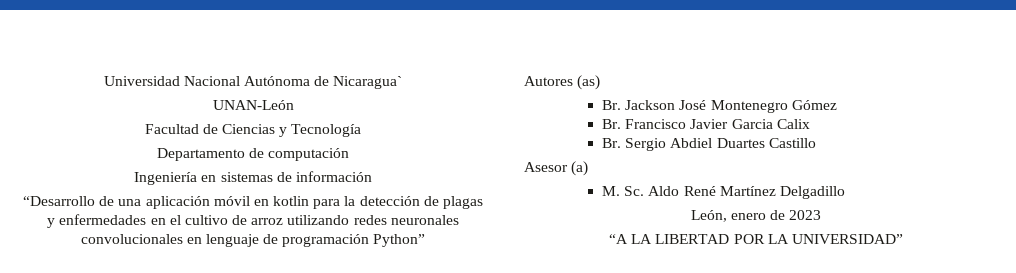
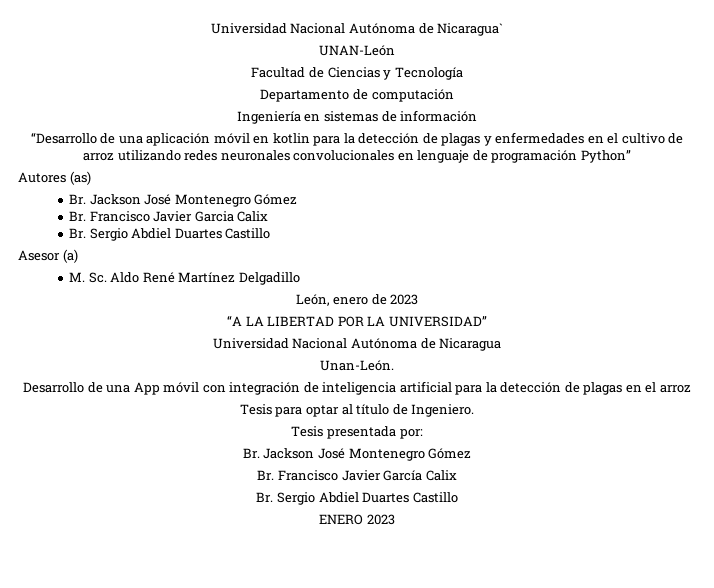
(903, 239) none -> [212,338,502,351] [320,360,394,371] [23,381,691,395] [239,404,475,417] [291,426,423,439] [242,448,472,461] [257,470,457,481] [256,492,458,505] [319,514,395,525] // Universidad Nacional Autónoma de Nicaragua // Unan-León. // Desarrollo de una App móvil con integración de inteligencia artificial para la detección de plagas en el arroz // Tesis para optar al título de Ingeniero. // Tesis presentada por: // Br. Jackson José Montenegro Gómez // Br. Francisco Javier García Calix // Br. Sergio Abdiel Duartes Castillo // ENERO 2023

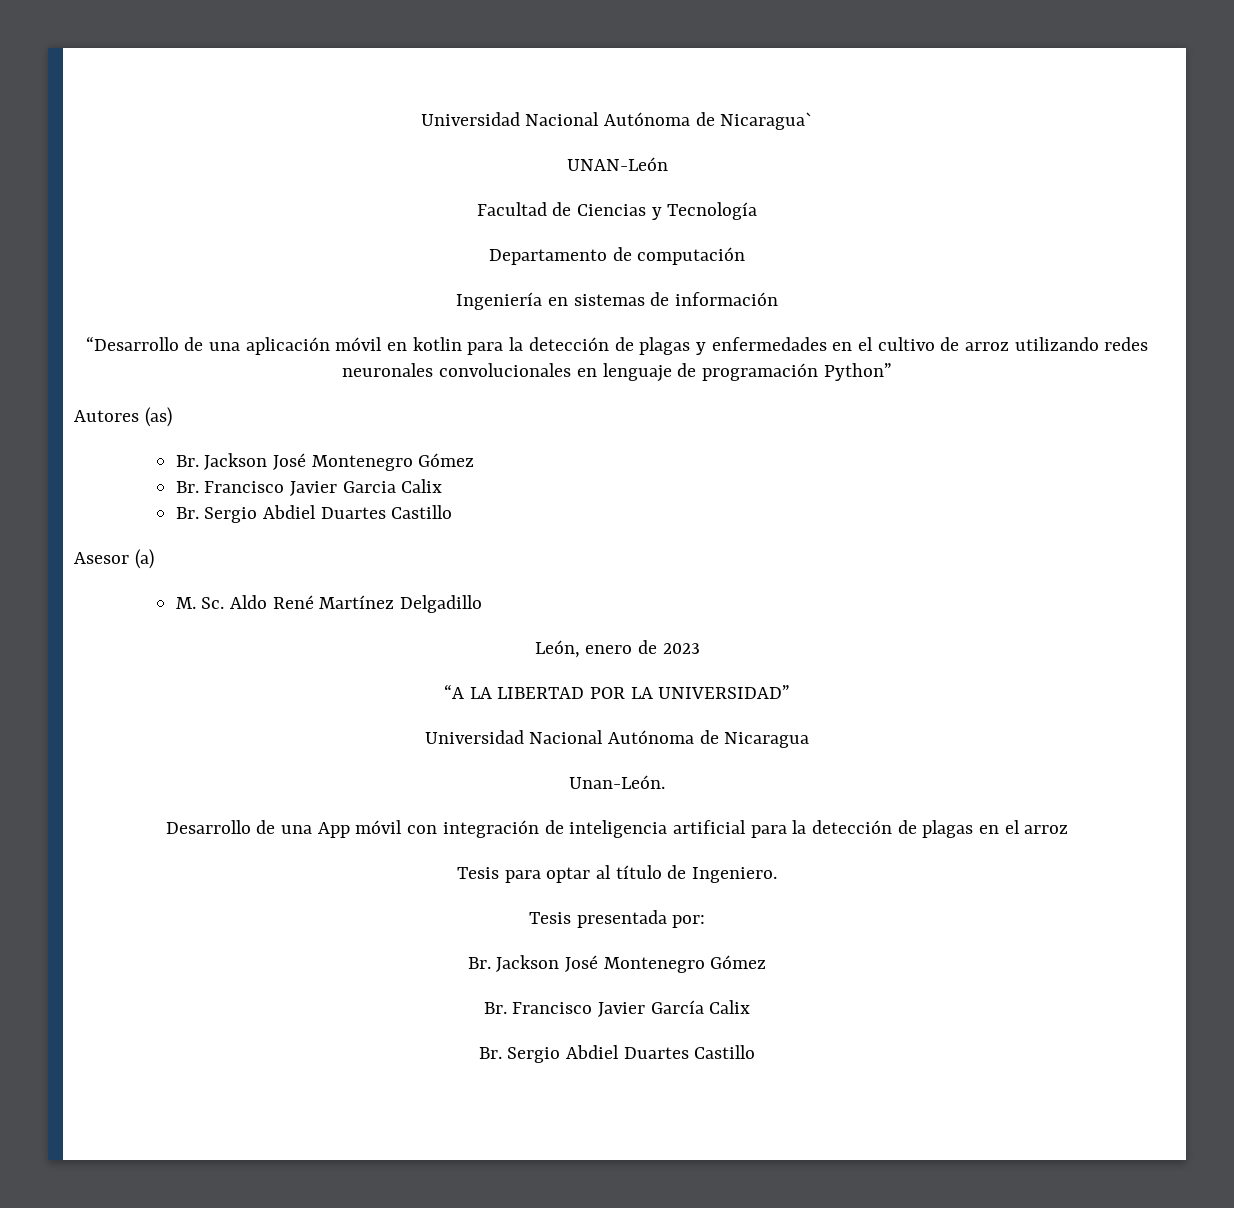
[319,514,395,525] // ENERO 2023 -> (756, 1052) none

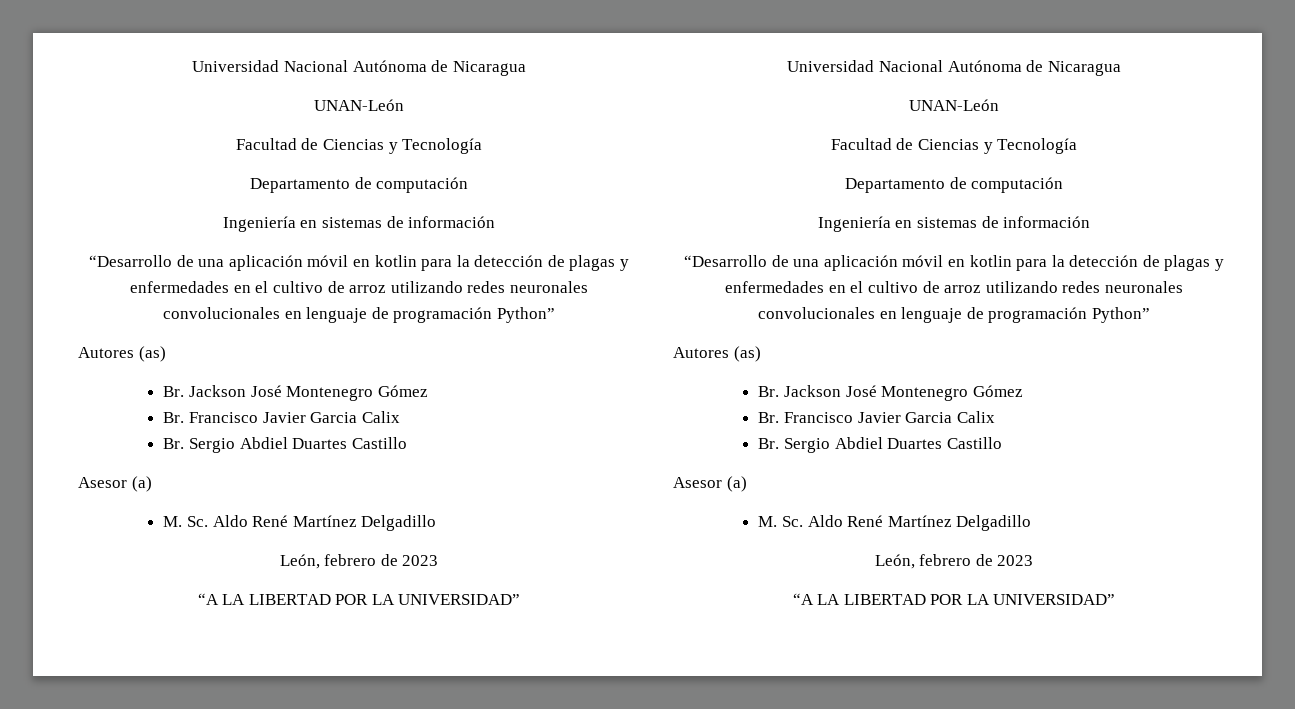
[420,112,814,130] Universidad Nacional Autónoma de Nicaragua` -> [192,60,526,76] Universidad Nacional Autónoma de Nicaragua
[585,645,633,654] enero -> [324,554,377,566] febrero
[569,775,665,789] [165,820,1069,838] [456,865,778,883] [528,910,706,928] [467,955,767,973] [483,1000,751,1017] [478,1045,756,1063] Unan-León. // Desarrollo de una App móvil con integración de inteligencia artificial para la detección de plagas en el arroz // Tesis para optar al título de Ingeniero. // Tesis presentada por: // Br. Jackson José Montenegro Gómez // Br. Francisco Javier García Calix // Br. Sergio Abdiel Duartes Castillo -> [909,99,999,111] [830,138,1078,154] [844,177,1064,193] [817,216,1091,232] [683,255,1225,271] [725,281,1183,293] [758,307,1150,323] [673,346,761,362] [758,385,1023,401] [758,411,995,423] [758,437,1002,453] [673,476,747,492] [758,515,1032,531] [874,554,1034,569] [792,593,1116,605] UNAN-León // Facultad de Ciencias y Tecnología // Departamento de computación // Ingeniería en sistemas de información // “Desarrollo de una aplicación móvil en kotlin para la detección de plagas y enfermedades en el cultivo de arroz utilizando redes neuronales convolucionales en lenguaje de programación Python” // Autores (as) // Br. Jackson José Montenegro Gómez // Br. Francisco Javier Garcia Calix // Br. Sergio Abdiel Duartes Castillo // Asesor (a) // M. Sc. Aldo René Martínez Delgadillo // León, febrero de 2023 // “A LA LIBERTAD POR LA UNIVERSIDAD”

